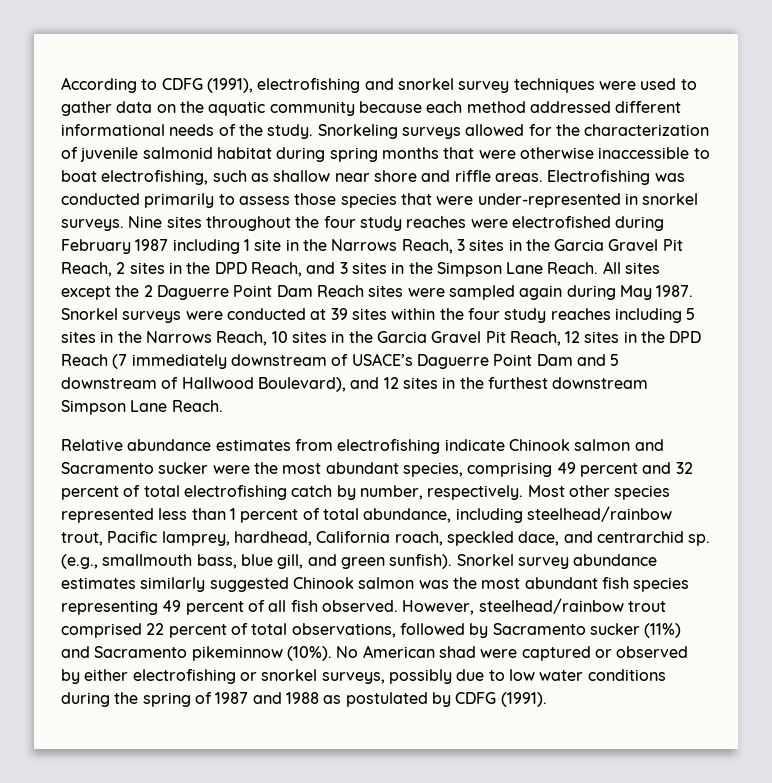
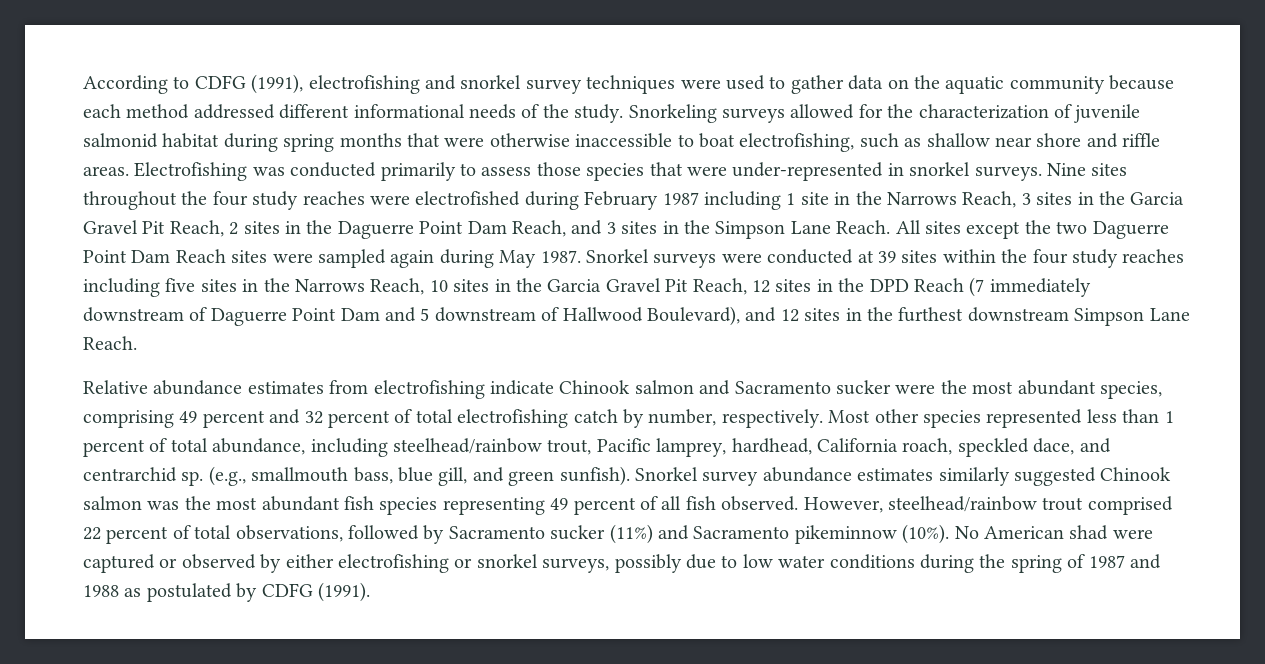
[214,262,247,274] DPD -> [337,221,507,239] Daguerre Point Dam
[143,285,153,297] 2 -> [1056,221,1088,234] two
[686,308,696,320] 5 -> [165,278,196,292] five
[351,353,413,366] USACE’s -> (208, 314) none

